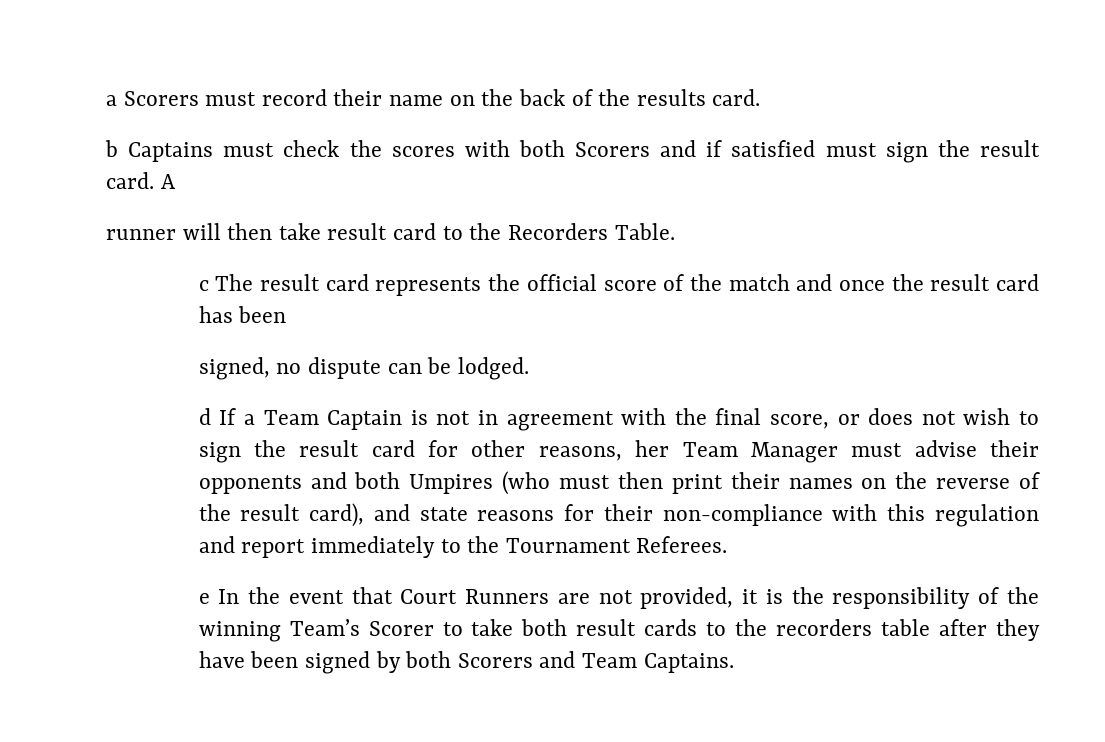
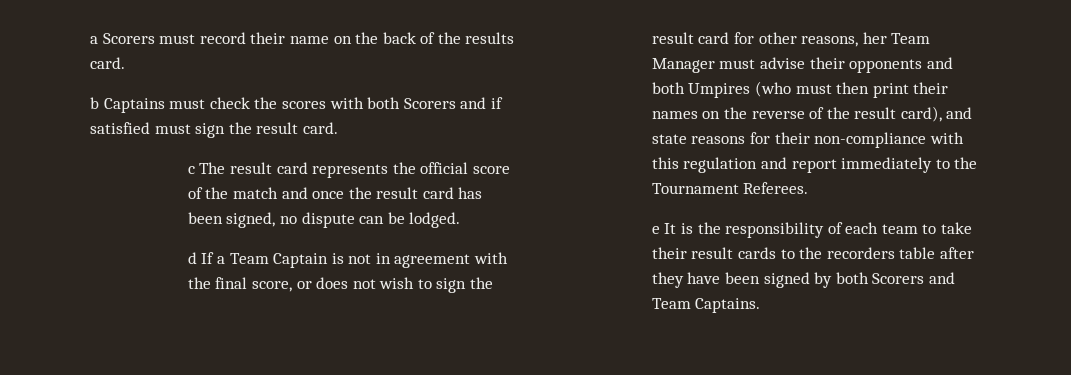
[160,174,176,189] [106,223,675,240] A // runner will then take result card to the Recorders Table. -> (338, 128) none
(287, 314) // -> (223, 218) none
[218,587,1039,609] [198,619,434,642] In the event that Court Runners are not provided, it is the responsibility of the winning Team’s Scorer -> [664,222,918,238] It is the responsibility of each team
[521,619,568,636] both -> [651,247,687,259] their

